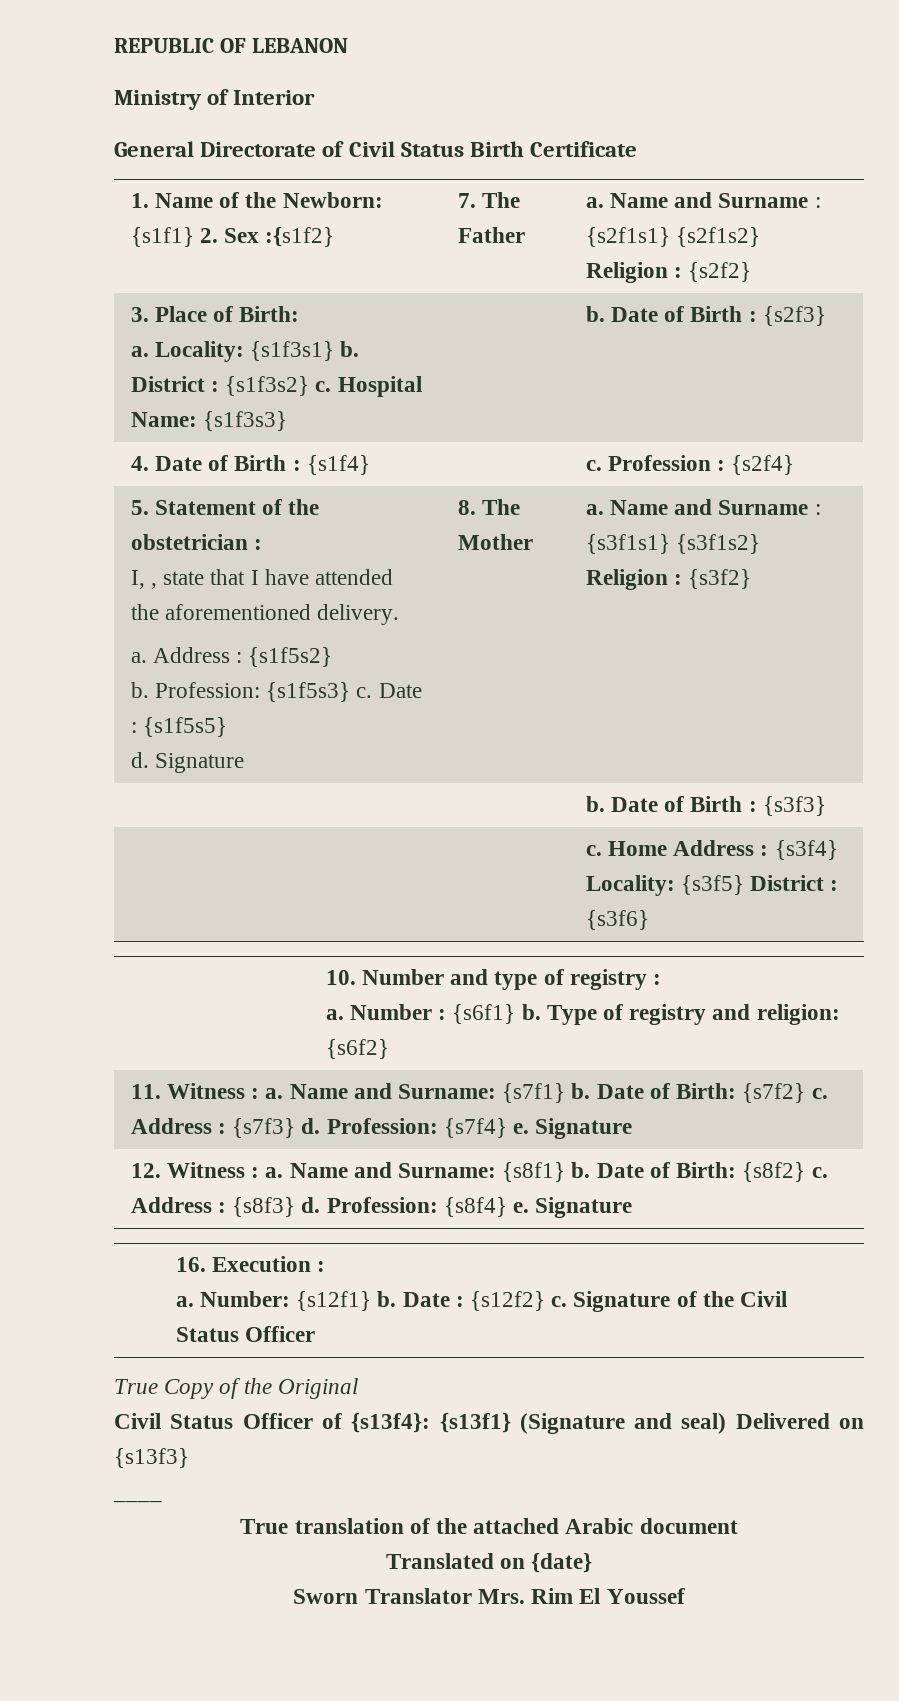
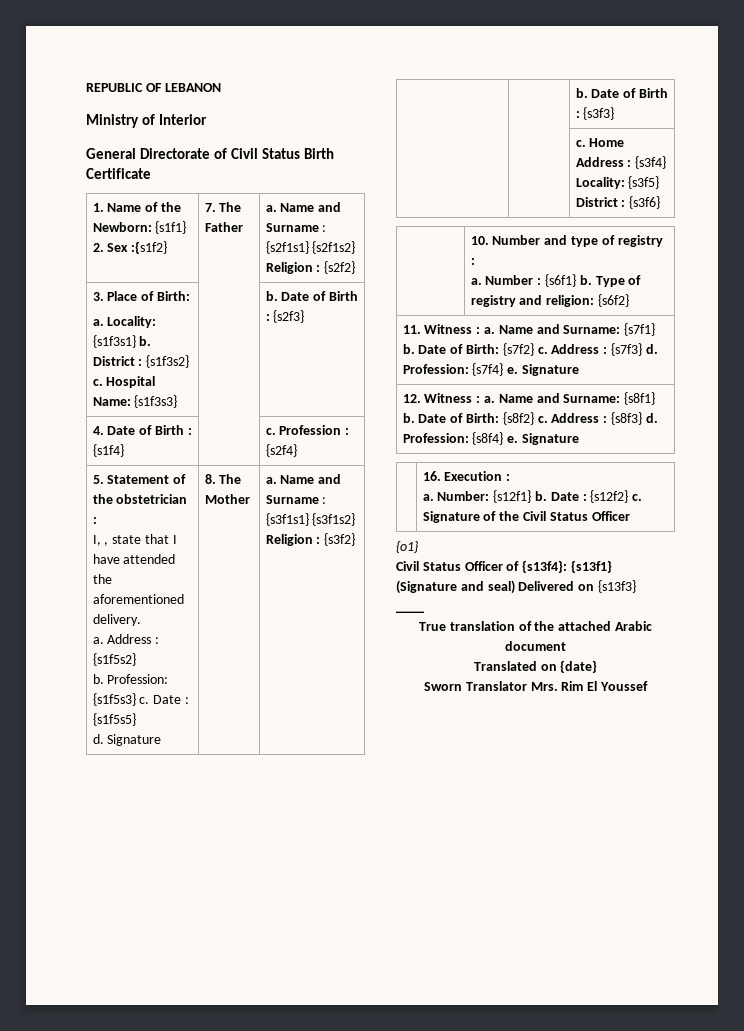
[114,1378,358,1399] True Copy of the Original -> [396,541,418,553] {o1}

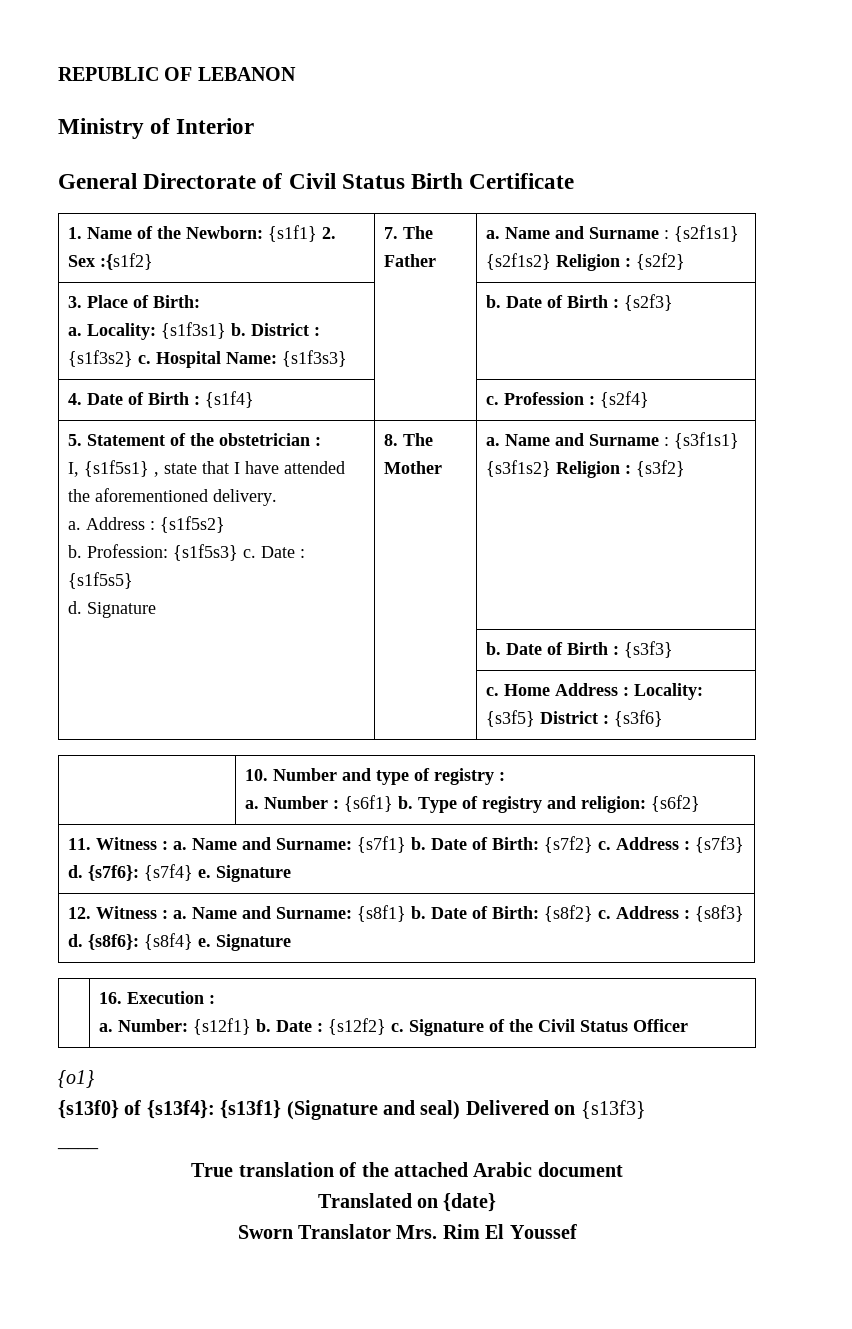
(101, 540) none -> [83,460,149,477] {s1f5s1}
[635,156,667,169] {s3f4} -> (629, 691) none
[402,364,469,374] Profession: -> [87,865,139,881] {s7f6}:
[402,433,469,443] Profession: -> [87,934,139,950] {s8f6}:
[396,561,503,571] Civil Status Officer -> [58,1100,119,1119] {s13f0}

